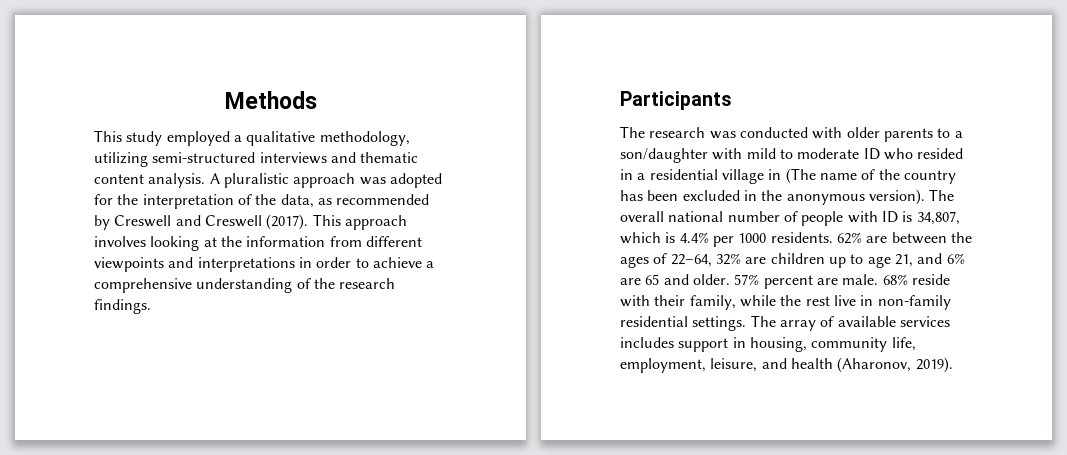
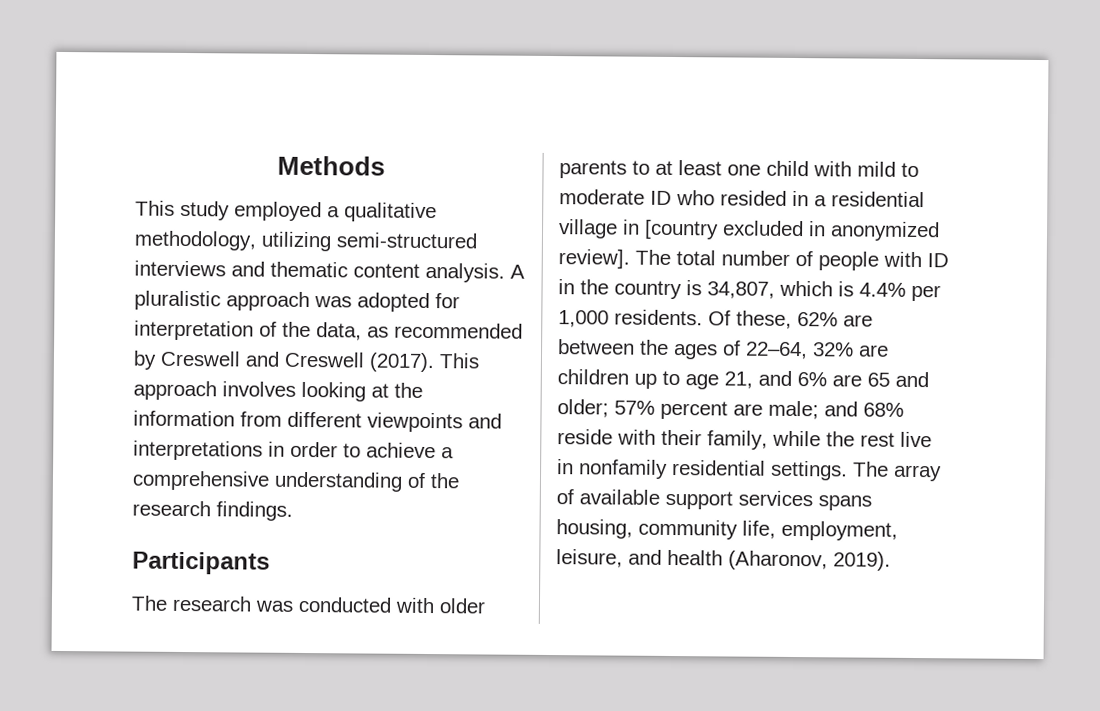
[117,194,139,205] the -> (460, 301) none
[954,131,963,138] [620,148,708,163] a son/daughter -> [655,160,809,177] at least one child
[785,168,956,184] [620,189,955,205] [620,211,724,222] (The name of the country has been excluded in the anonymous version). The overall national -> [644,219,940,242] [558,249,716,269] [country excluded in anonymized review]. The total
(898, 217) none -> [558,279,682,300] in the country
[738,232,833,243] 1000 residents. -> [558,309,792,329] 1,000 residents. Of these,
[692,274,730,285] older. -> [557,399,609,418] older;
[842,274,879,285] male. -> [768,400,858,420] male; and
[877,295,951,310] non-family -> [578,459,668,479] nonfamily
[899,316,950,327] [620,337,746,352] services includes support in -> [665,490,872,511] support services spans

